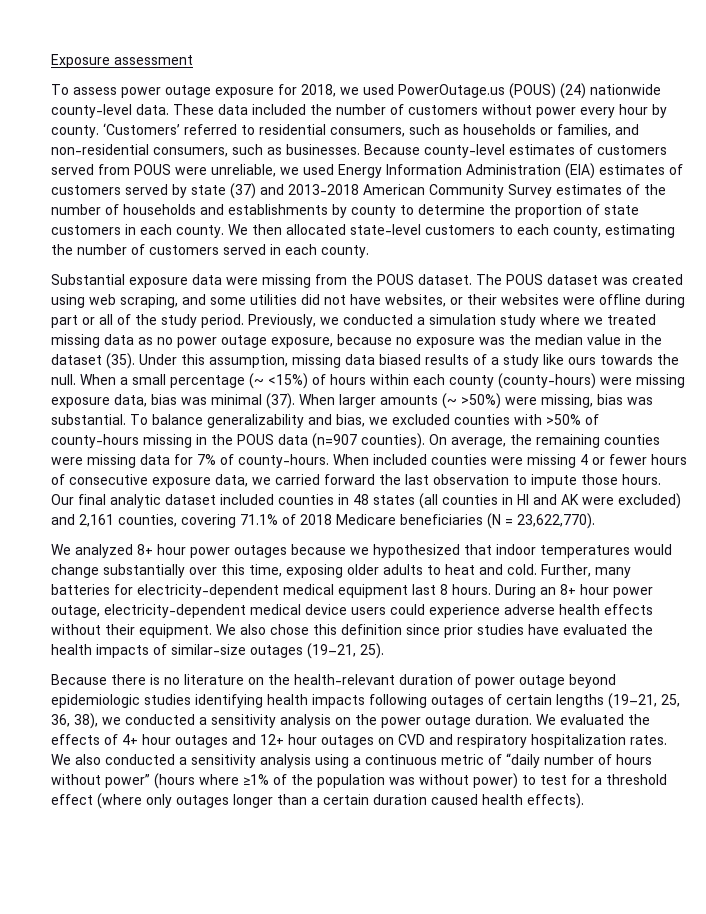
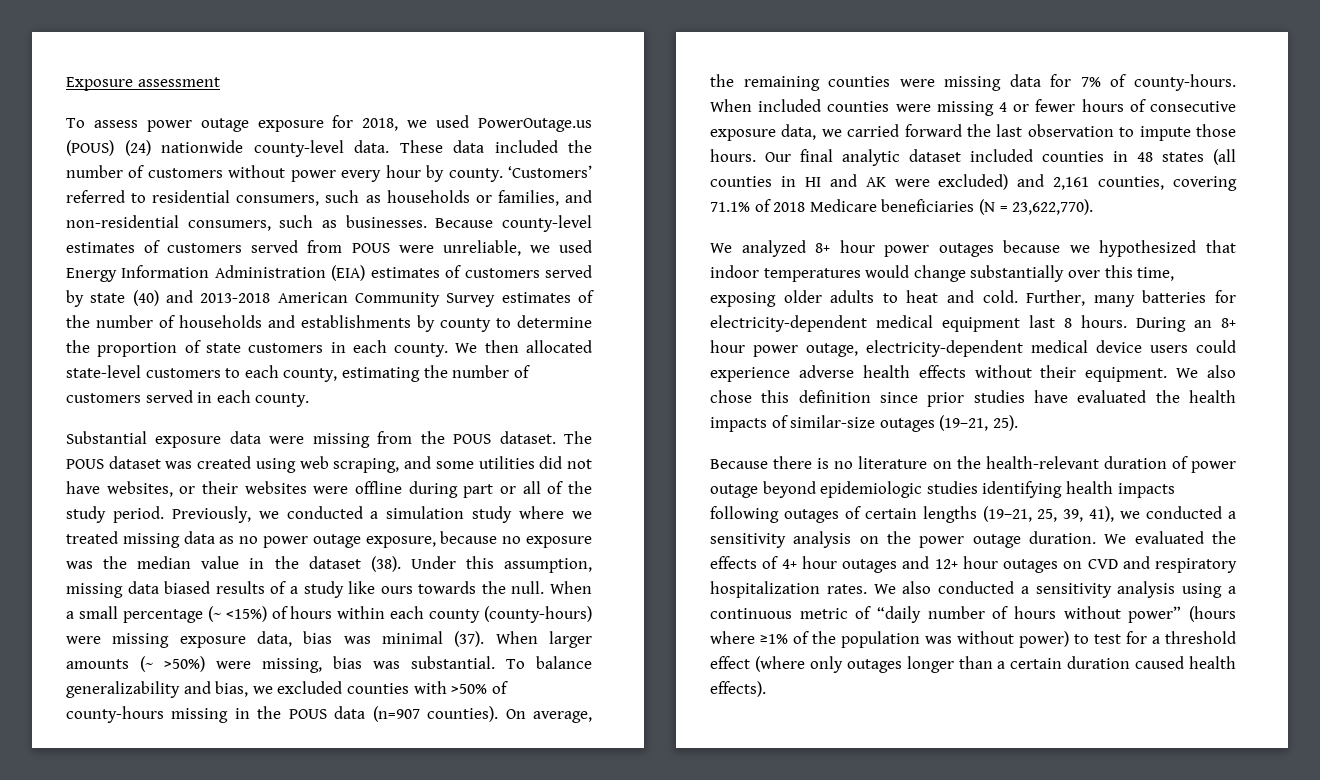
[230,183,256,199] (37) -> [132,290,159,306] (40)
[106,353,135,369] (35). -> [370,556,401,572] (38).
[51,713,98,729] 36, 38), -> [1063,506,1115,522] 39, 41),

